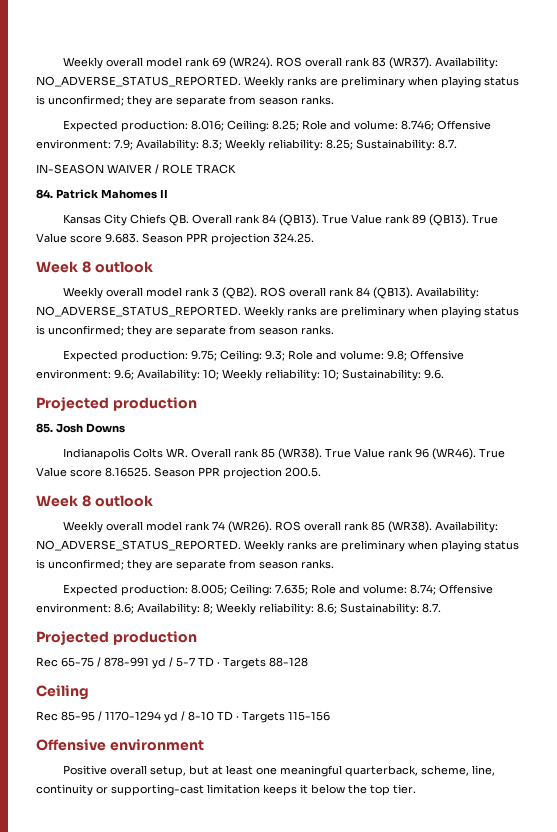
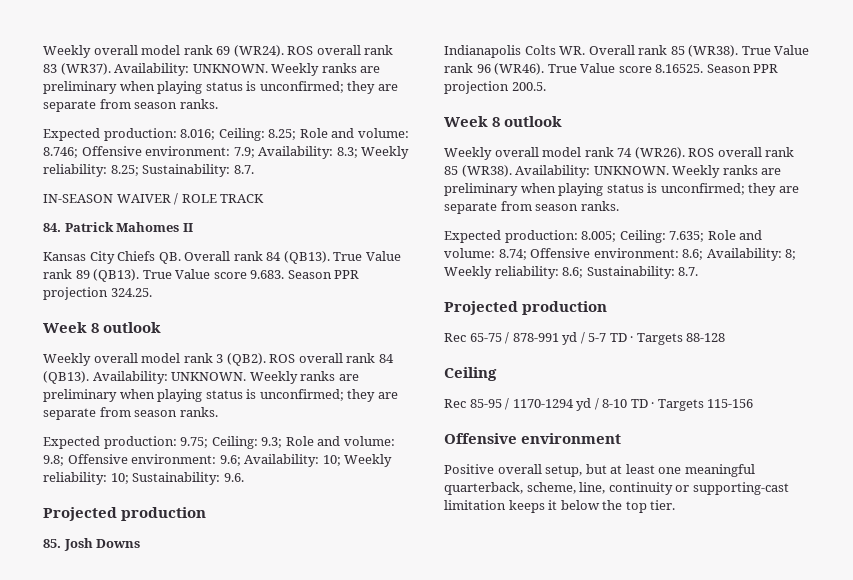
[36,76,241,87] NO_ADVERSE_STATUS_REPORTED. -> [192,64,268,73] UNKNOWN.
[36,306,241,317] NO_ADVERSE_STATUS_REPORTED. -> [171,372,247,381] UNKNOWN.
[36,540,241,551] NO_ADVERSE_STATUS_REPORTED. -> [593,166,669,175] UNKNOWN.

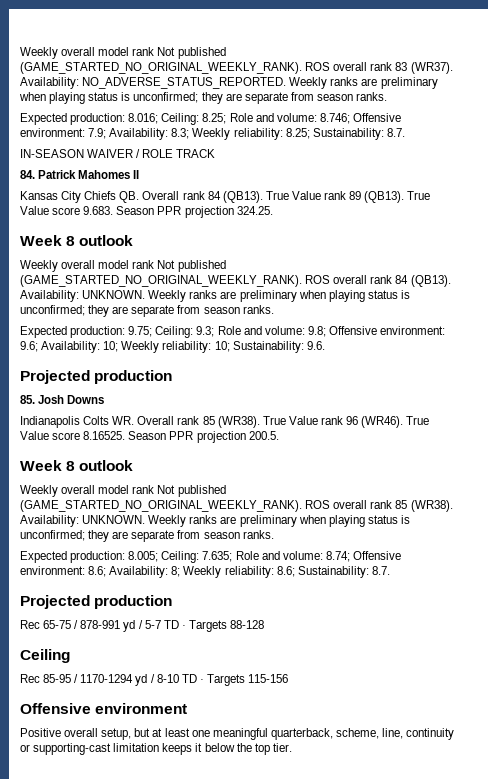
[43,45,284,58] Weekly overall model rank 69 (WR24). -> [20,47,226,59] [20,62,302,74] Weekly overall model rank Not published (GAME_STARTED_NO_ORIGINAL_WEEKLY_RANK).
[192,64,268,73] UNKNOWN. -> [82,77,287,89] NO_ADVERSE_STATUS_REPORTED.
[216,353,266,366] 3 (QB2). -> [157,260,226,272] [20,275,302,287] Not published (GAME_STARTED_NO_ORIGINAL_WEEKLY_RANK).
[617,147,685,159] 74 (WR26). -> [157,485,226,497] [20,500,302,512] Not published (GAME_STARTED_NO_ORIGINAL_WEEKLY_RANK).

